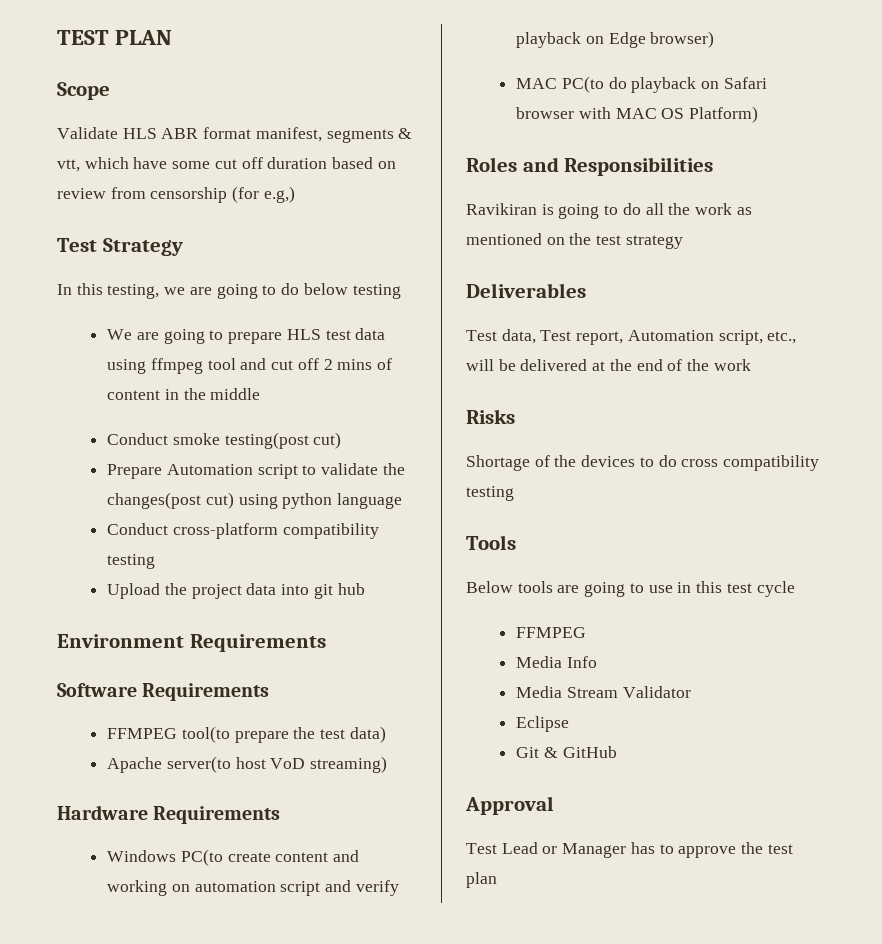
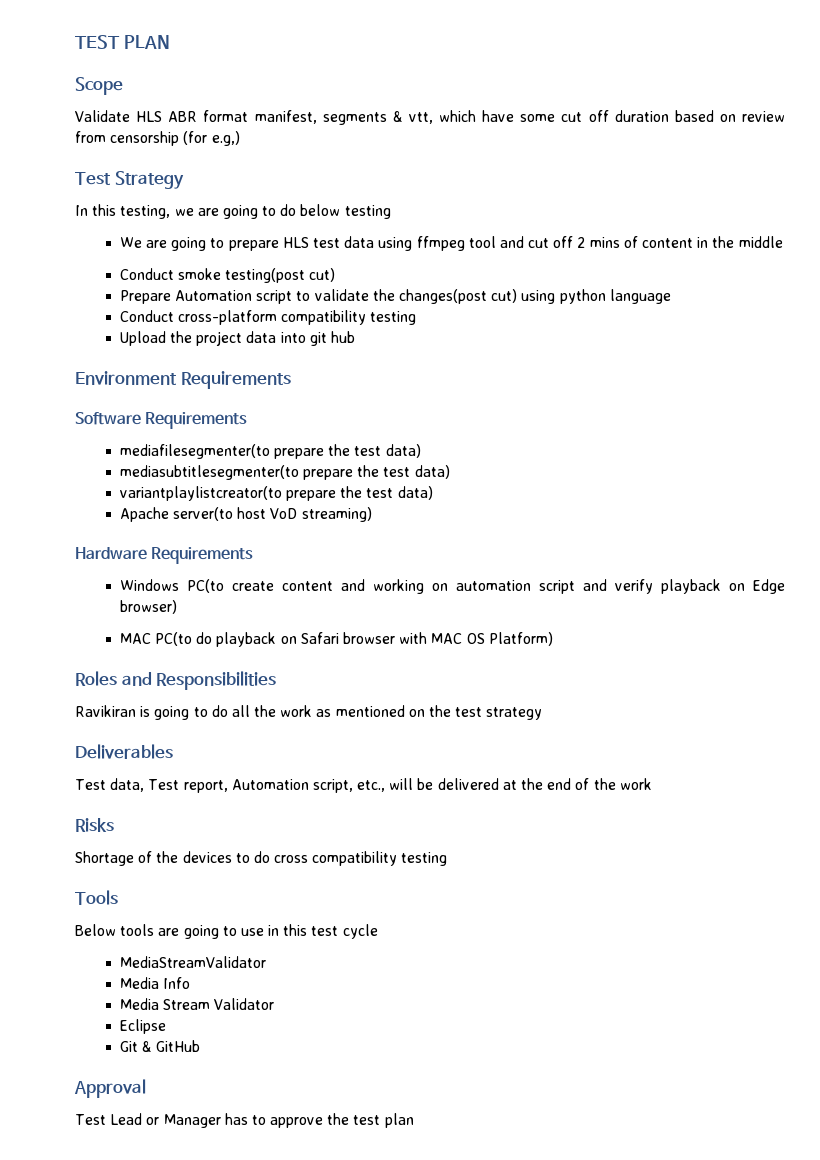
[107,726,230,743] FFMPEG tool(to -> [119,444,421,459] [119,465,450,480] [119,486,282,501] mediafilesegmenter(to prepare the test data) // mediasubtitlesegmenter(to prepare the test data) // variantplaylistcreator(to
[516,627,587,638] FFMPEG -> [119,956,266,968] MediaStreamValidator

